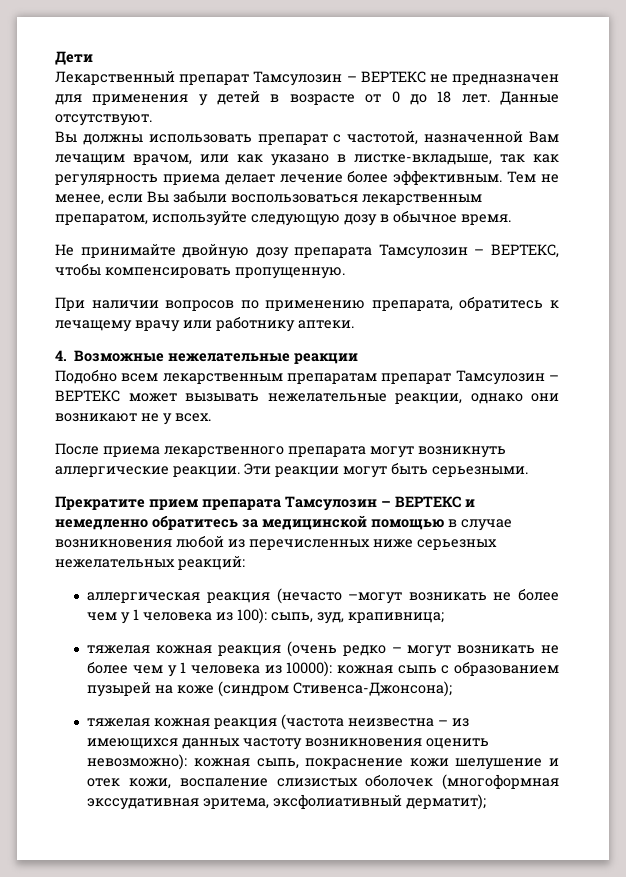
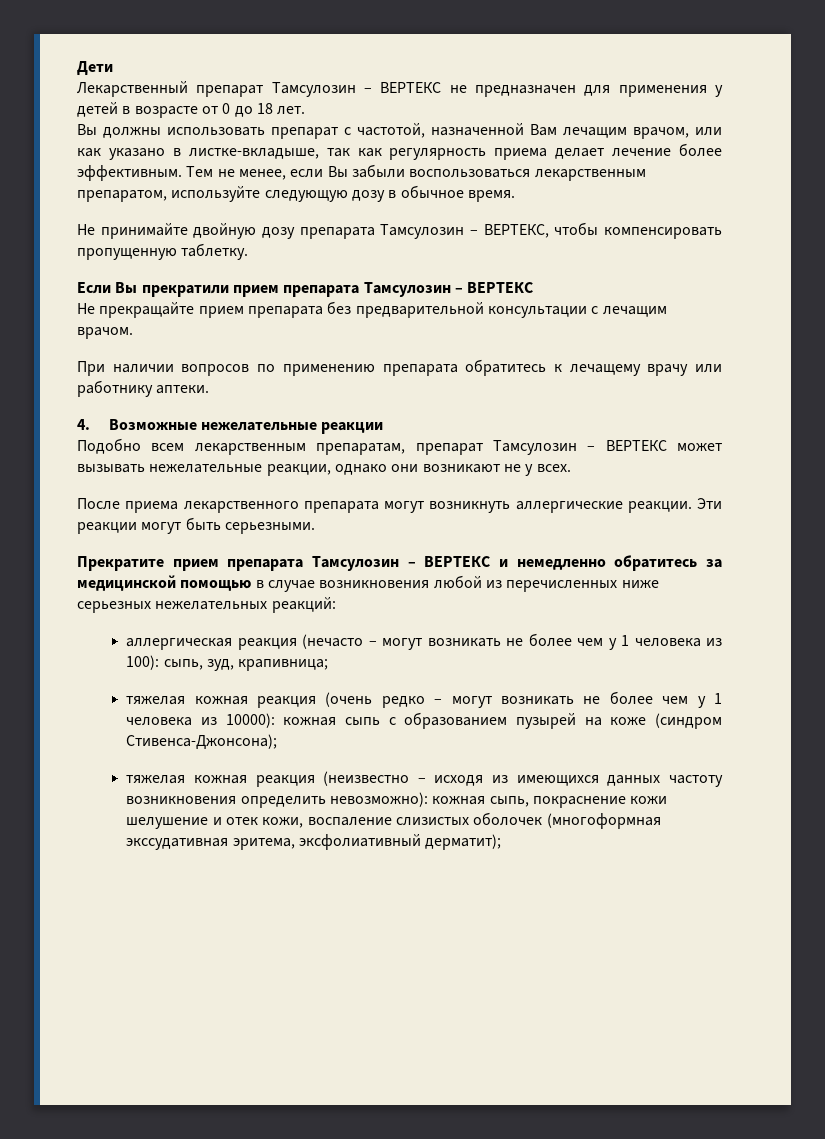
[500,91,560,105] [55,114,152,126] Данные отсутствуют. -> (306, 110) none
[235,267,345,279] пропущенную. -> [77,243,249,260] [77,282,534,297] [77,301,667,318] [77,327,133,339] пропущенную таблетку. // Если Вы прекратили прием препарата Тамсулозин – ВЕРТЕКС // Не прекращайте прием препарата без предварительной консультации с лечащим врачом.
[371,300,453,311] препарата, -> [382,364,458,376] препарата
[287,373,377,384] препаратам -> [316,443,406,455] препаратам,
[348,592,403,604] –могут -> [368,638,423,650] – могут
[281,714,449,730] (частота неизвестна – -> [323,771,484,786] (неизвестно – исходя
[426,738,490,749] оценить -> [240,796,326,808] определить

